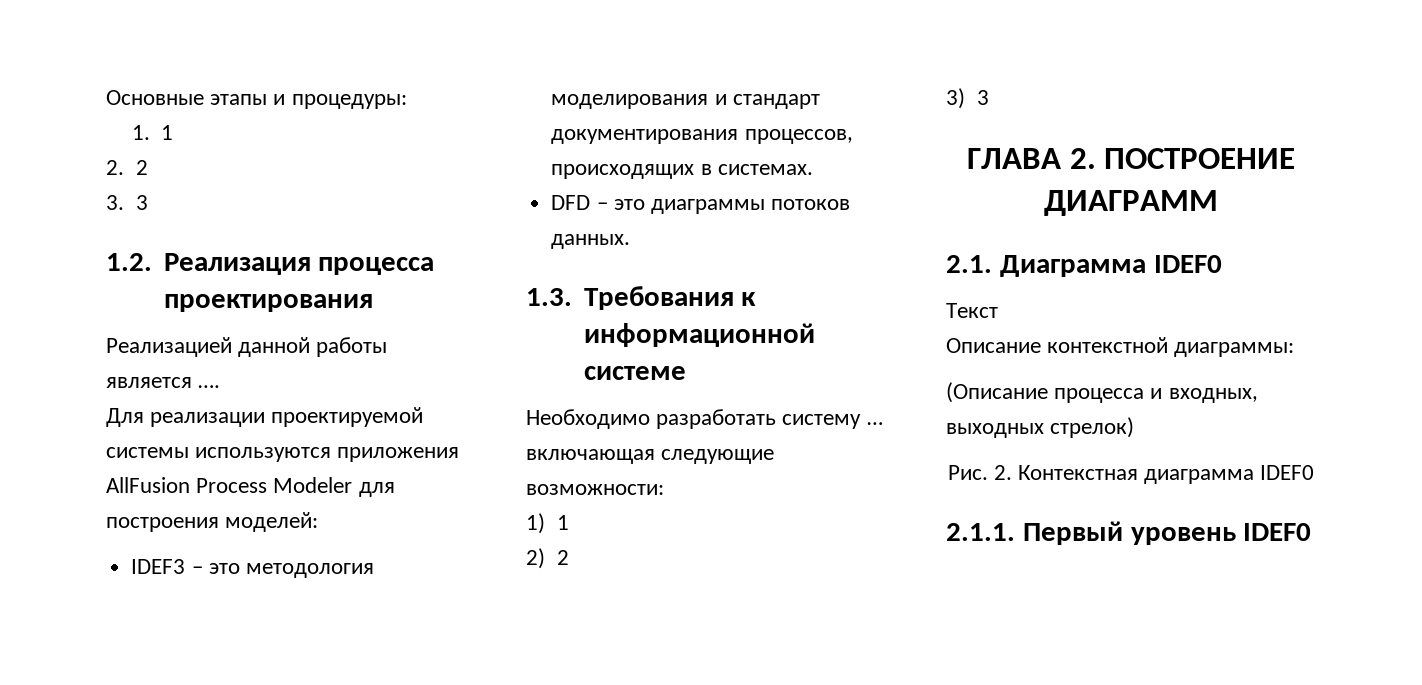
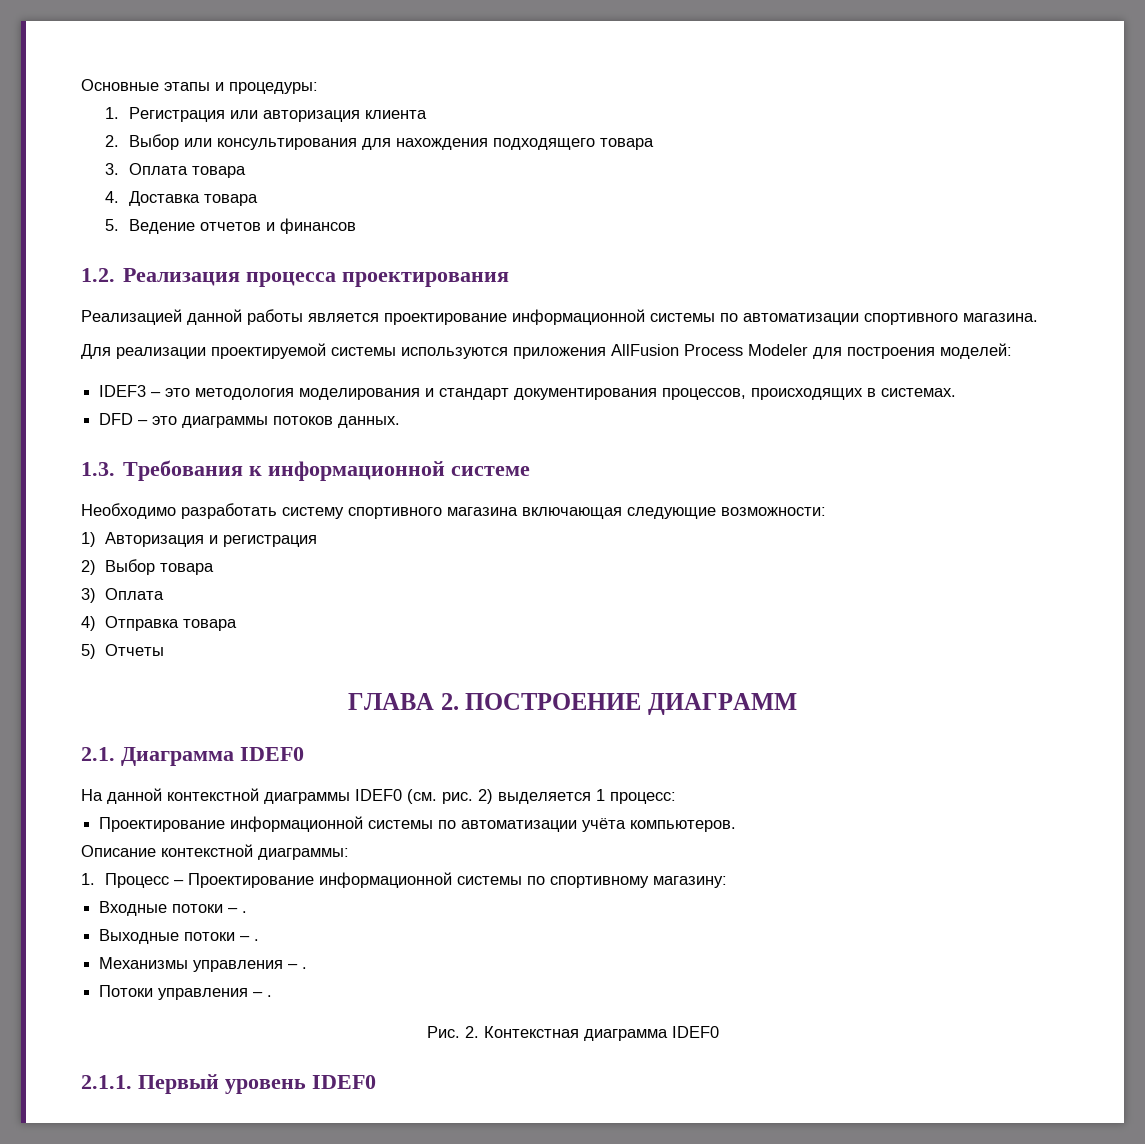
[161,125,174,140] [106,160,148,175] [106,195,148,210] 1 // 2. 2 // 3. 3 -> [129,107,428,122] [105,134,655,150] [105,163,247,178] [105,191,259,206] [105,218,357,234] Регистрация или авторизация клиента // 2. Выбор или консультирования для нахождения подходящего товара // 3. Оплата товара // 4. Доставка товара // 5. Ведение отчетов и финансов
[198,385,221,388] …. -> [384,309,1038,325] проектирование информационной системы по автоматизации спортивного магазина.
[866,422,883,425] … -> [348,507,518,519] спортивного магазина
[556,515,569,530] [526,548,569,569] 1 // 2) 2 -> [105,532,318,547] [81,559,215,575] Авторизация и регистрация // 2) Выбор товара
[976,90,989,105] 3 -> [105,588,165,600] [81,616,238,631] [81,644,165,659] Оплата // 4) Отправка товара // 5) Отчеты
[946,303,998,318] [946,337,1295,357] [946,382,1258,403] [946,417,1135,438] Текст // Описание контекстной диаграммы: // (Описание процесса и входных, выходных стрелок) -> [81,788,676,804] [99,816,737,832] [81,844,349,860] [81,872,728,888] [99,901,248,916] [99,929,260,944] [99,957,308,972] [99,985,273,1000] На данной контекстной диаграммы IDEF0 (см. рис. 2) выделяется 1 процесс: // Проектирование информационной системы по автоматизации учёта компьютеров. // Описание контекстной диаграммы: // 1. Процесс – Проектирование информационной системы по спортивному магазину: // Входные потоки – . // Выходные потоки – . // Механизмы управления – . // Потоки управления – .

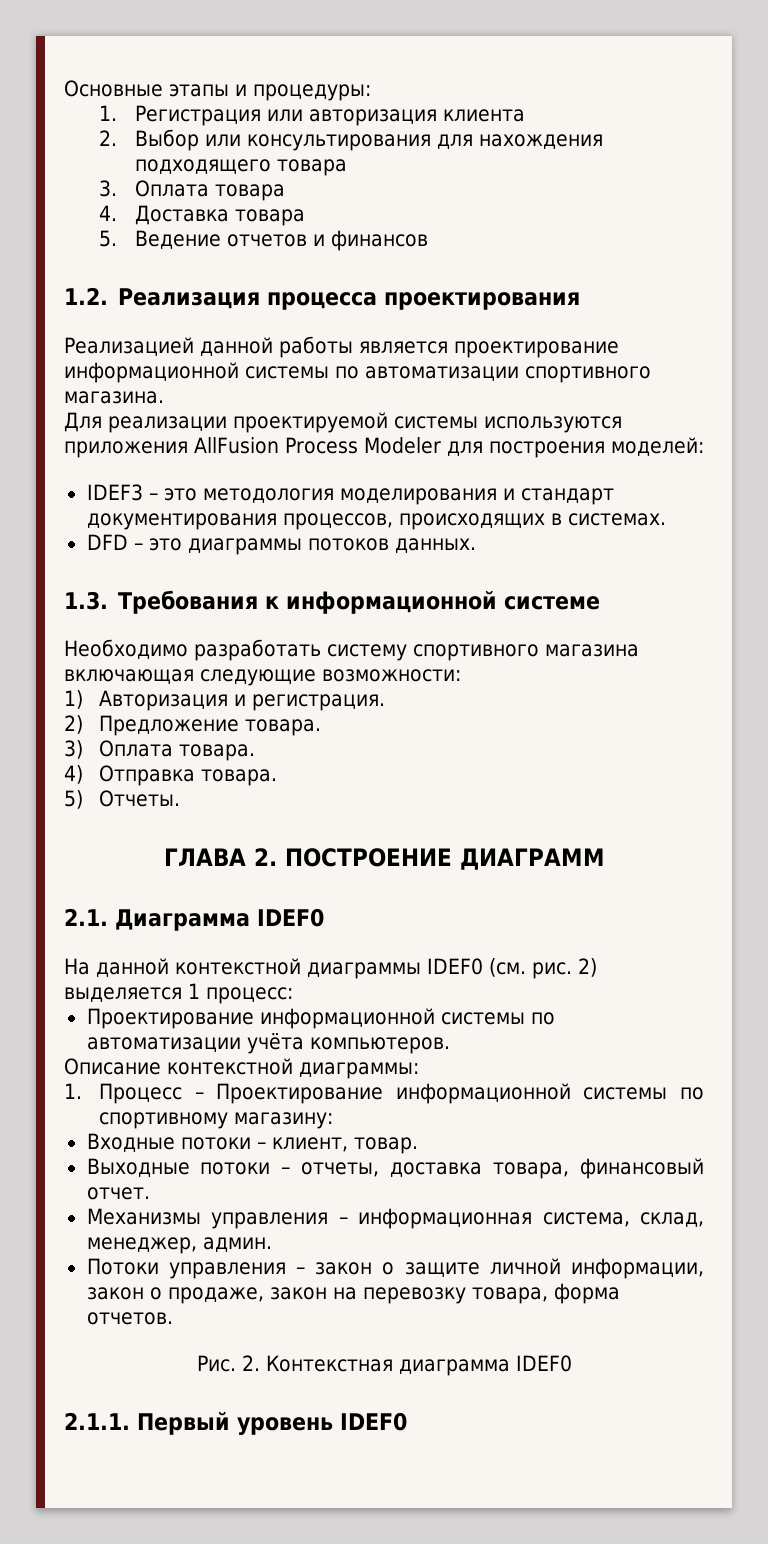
[223,535,318,547] [81,559,215,575] регистрация // 2) Выбор товара -> [252,694,386,711] [64,715,322,736] регистрация. // 2) Предложение товара.
(165, 594) none -> [179,744,256,761] товара.
[183,619,238,631] товара -> [201,769,278,786] товара.
[105,644,165,656] Отчеты -> [99,790,181,807] Отчеты.
[242,911,248,913] . -> [271,1137,418,1154] клиент, товар.
[254,939,260,941] [99,957,308,972] [99,985,273,1000] . // Механизмы управления – . // Потоки управления – . -> [301,1158,704,1179] [86,1187,150,1200] [86,1208,704,1229] [86,1237,272,1254] [86,1258,704,1279] [86,1283,620,1304] [86,1312,173,1325] отчеты, доставка товара, финансовый отчет. // Механизмы управления – информационная система, склад, менеджер, админ. // Потоки управления – закон о защите личной информации, закон о продаже, закон на перевозку товара, форма отчетов.

